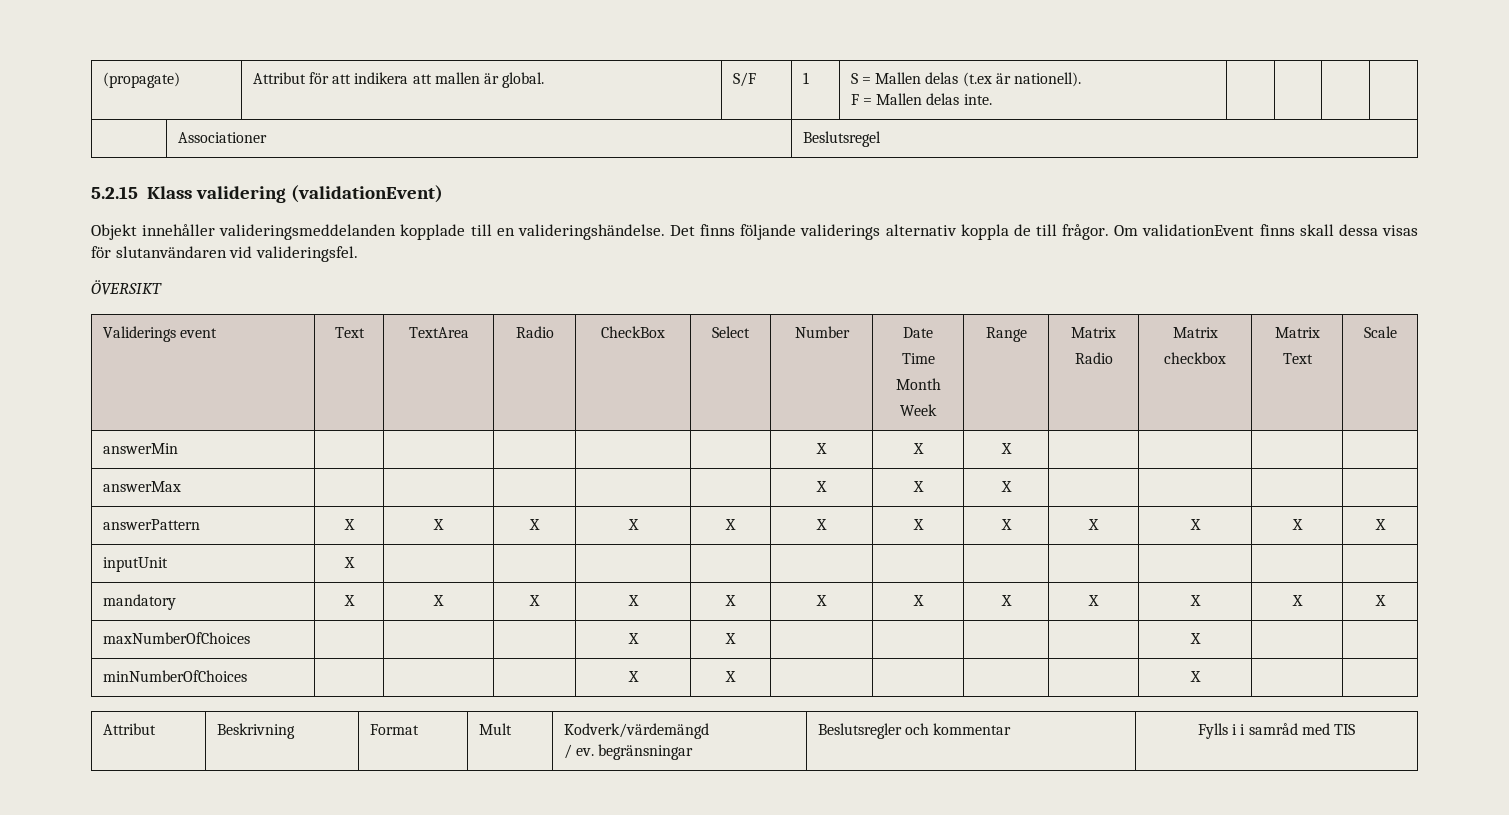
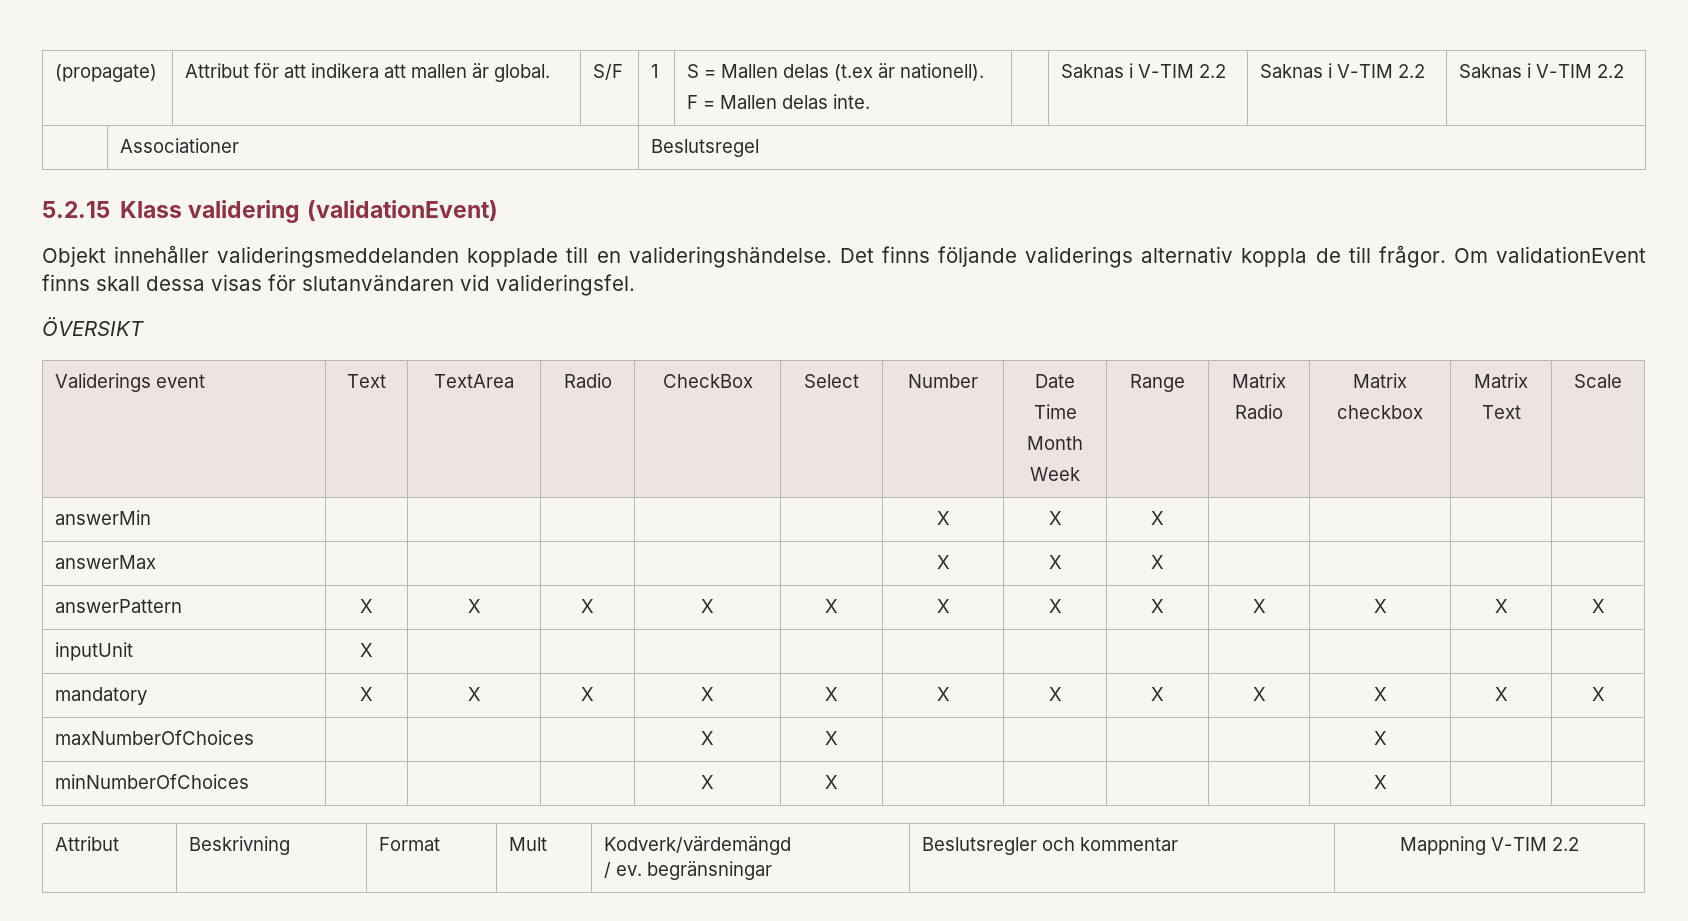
(992, 99) | | -> [1060,63,1226,78] [1259,63,1425,78] [1458,63,1624,78] Saknas i V-TIM 2.2 | Saknas i V-TIM 2.2 | Saknas i V-TIM 2.2
[1198,723,1355,739] Fylls i i samråd med TIS -> [1400,836,1579,855] Mappning V-TIM 2.2

